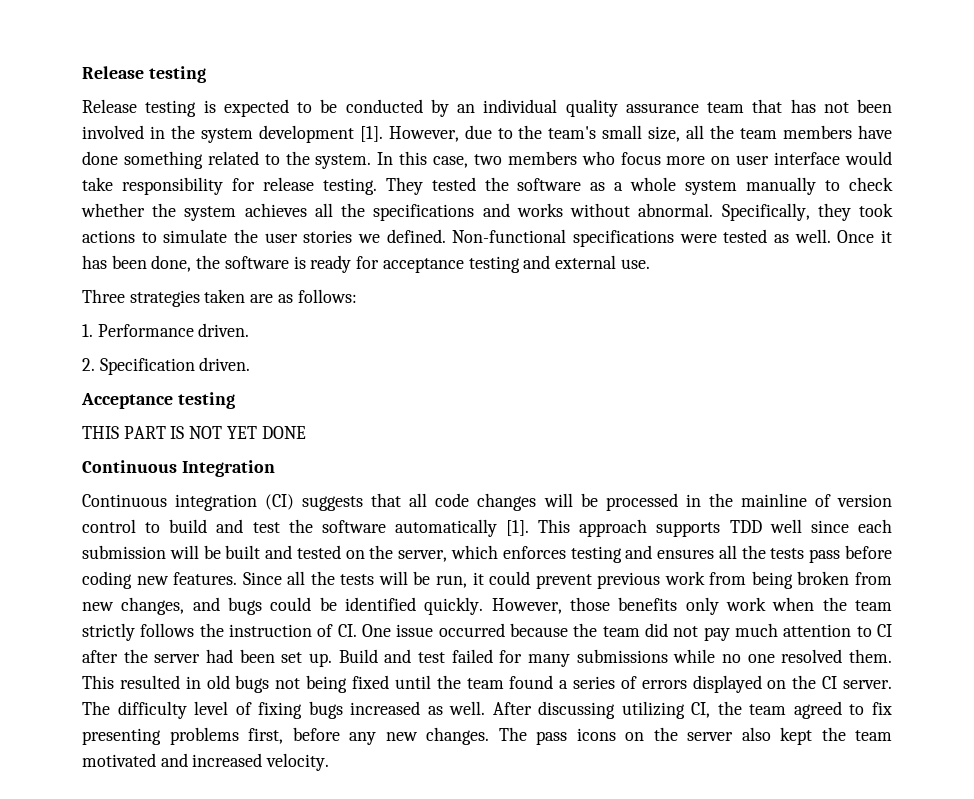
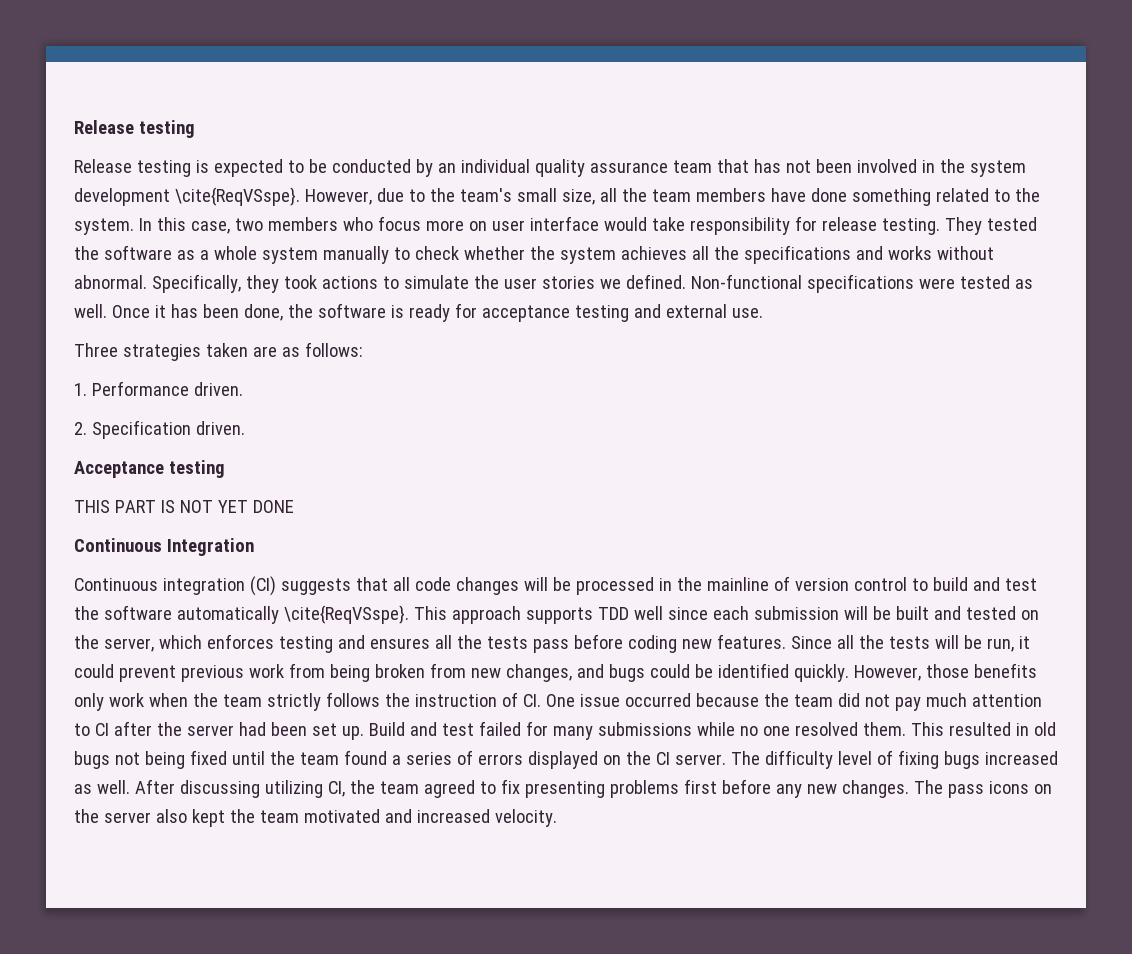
[359,126,383,142] [1]. -> [174,187,300,206] \cite{ReqVSspe}.
[506,520,530,536] [1]. -> [283,605,409,624] \cite{ReqVSspe}.
[248,728,283,744] first, -> [683,779,717,794] first

